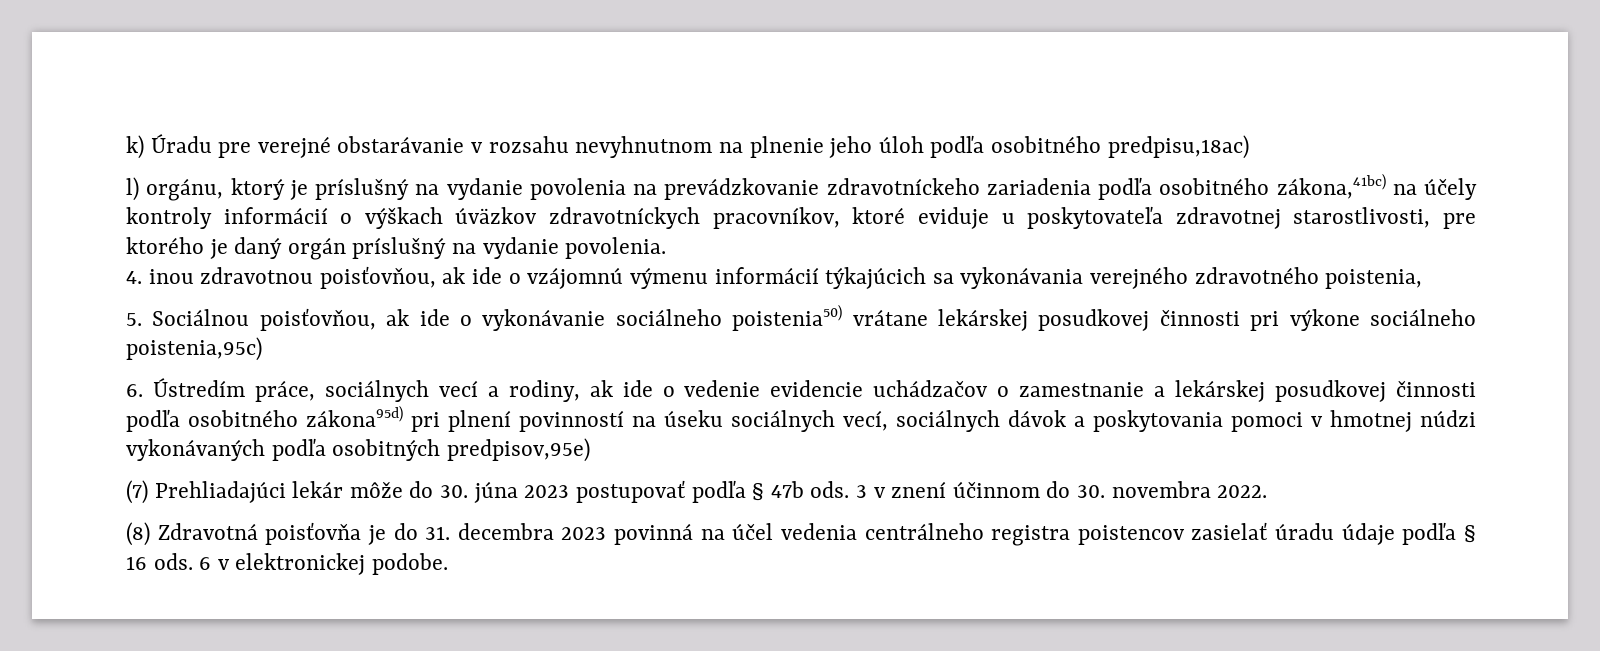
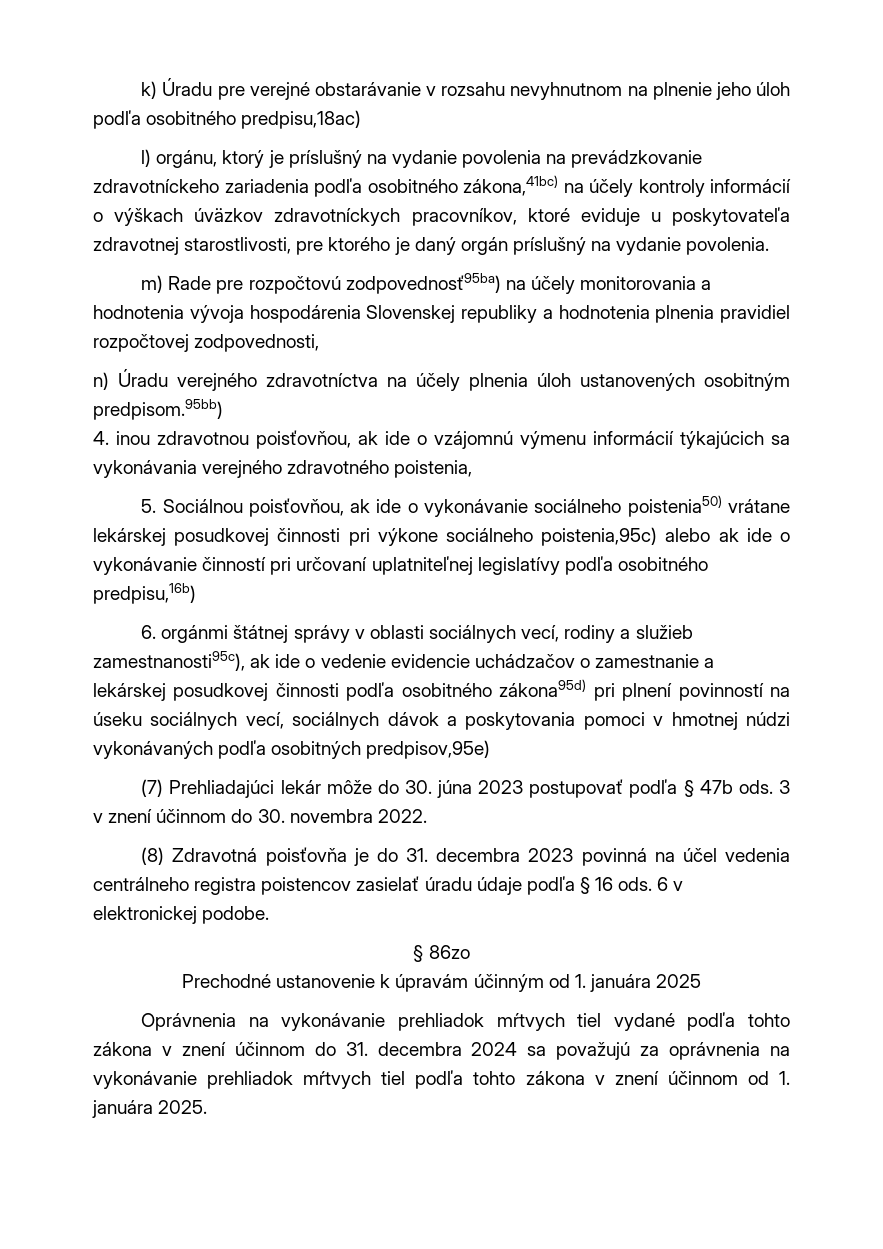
(667, 248) none -> [141,273,712,294] [93,305,790,323] [93,334,320,352] [93,368,790,391] [93,399,223,420] // m) Rade pre rozpočtovú zodpovednosť95ba) na účely monitorovania a hodnotenia vývoja hospodárenia Slovenskej republiky a hodnotenia plnenia pravidiel rozpočtovej zodpovednosti, // n) Úradu verejného zdravotníctva na účely plnenia úloh ustanovených osobitným predpisom.95bb)
[126,378,580,402] // 6. Ústredím práce, sociálnych vecí a rodiny, -> [665,528,791,542] [93,556,708,575] [93,583,196,604] [141,625,693,643] [93,651,245,671] alebo ak ide o vykonávanie činností pri určovaní uplatniteľnej legislatívy podľa osobitného predpisu,16b) // 6. orgánmi štátnej správy v oblasti sociálnych vecí, rodiny a služieb zamestnanosti95c),
(449, 564) none -> [413,945,470,962] [181,974,702,992] [141,1012,791,1031] [93,1042,790,1060] [93,1070,791,1089] [92,1100,208,1118] // § 86zo // Prechodné ustanovenie k úpravám účinným od 1. januára 2025 // Oprávnenia na vykonávanie prehliadok mŕtvych tiel vydané podľa tohto zákona v znení účinnom do 31. decembra 2024 sa považujú za oprávnenia na vykonávanie prehliadok mŕtvych tiel podľa tohto zákona v znení účinnom od 1. januára 2025.

